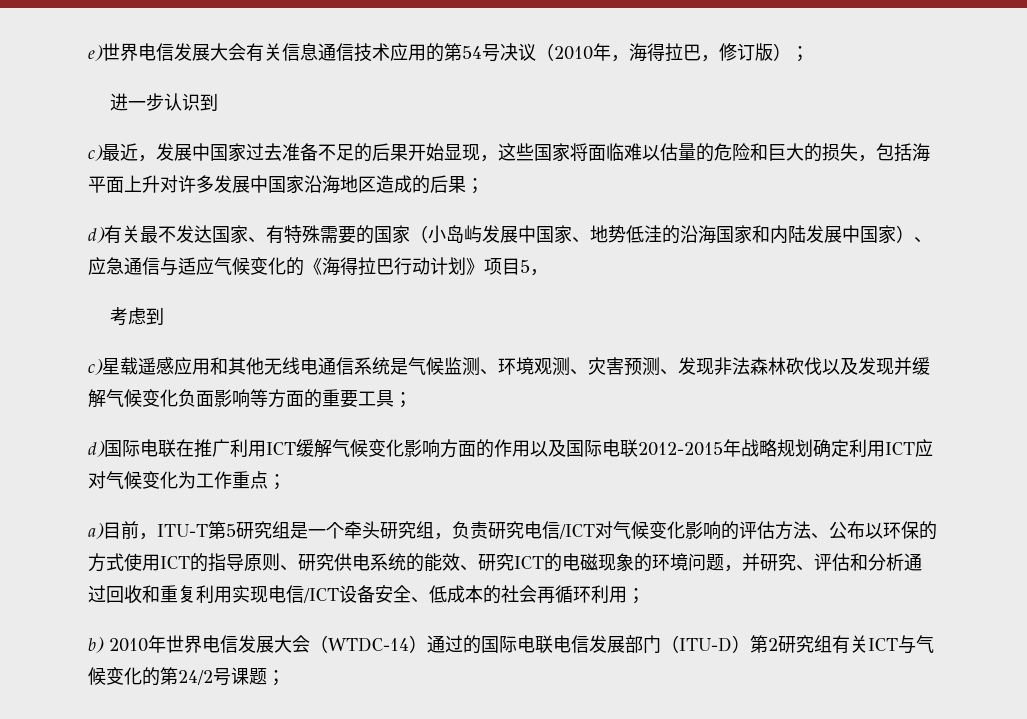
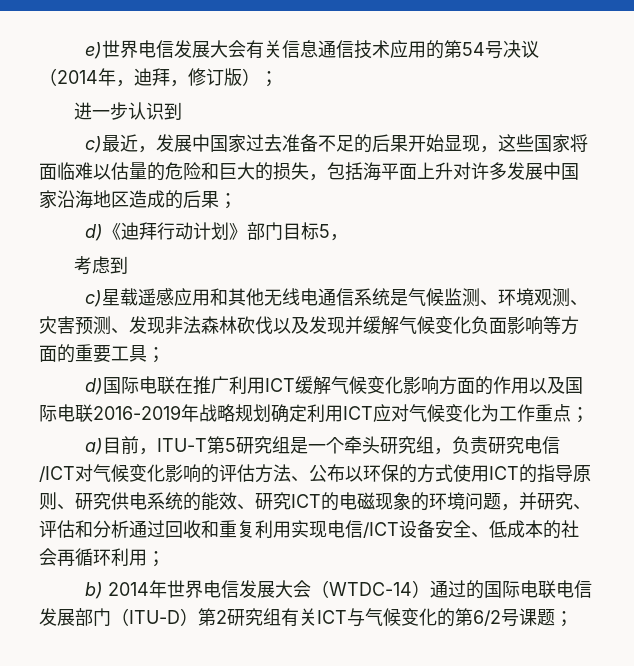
[554,43,701,62] 2010年，海得拉巴 -> [57,68,170,87] 2014年，迪拜
[104,225,932,244] [88,257,394,276] 有关最不发达国家、有特殊需要的国家（小岛屿发展中国家、地势低洼的沿海国家和内陆发展中国家）、应急通信与适应气候变化的《海得拉巴 -> [103,222,158,240] 《迪拜
[484,258,520,275] 项目 -> [247,222,320,240] 部门目标
[638,442,723,456] 2012-2015 -> [93,405,181,420] 2016-2019
[109,638,148,652] 2010 -> [108,582,150,596] 2014
[178,670,213,685] 24/2 -> [473,610,501,626] 6/2

